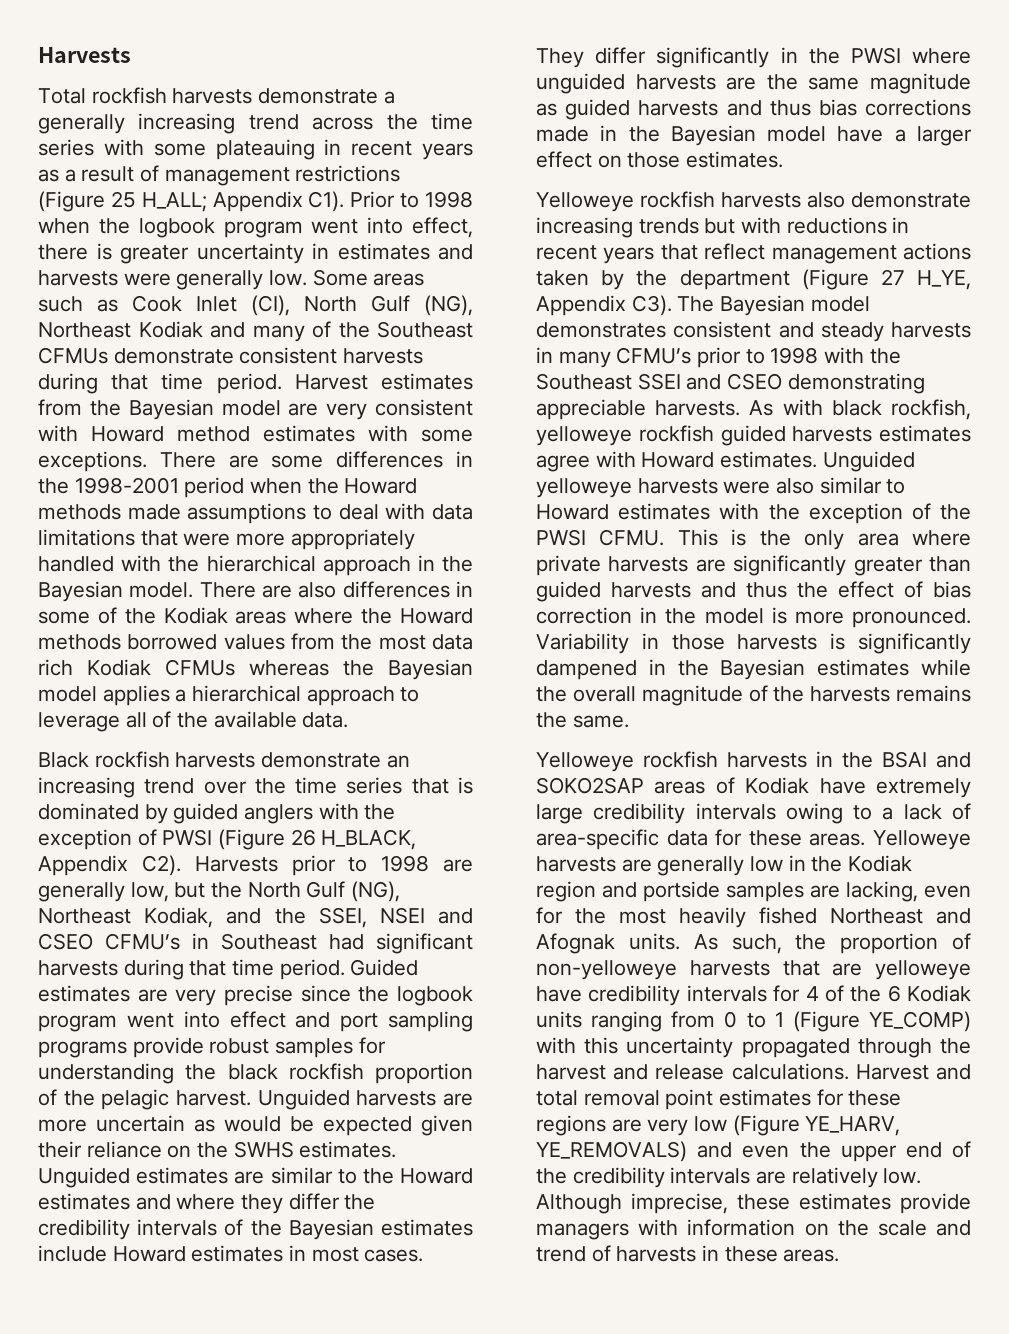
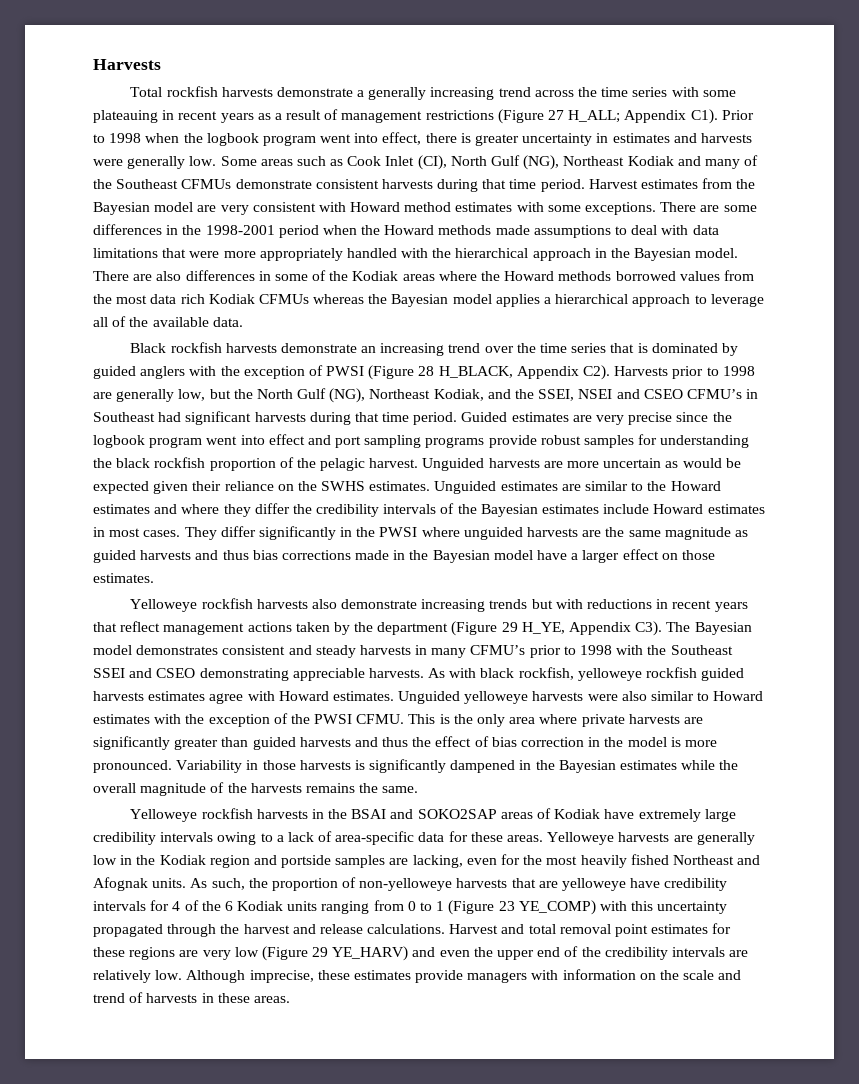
[110,191,136,208] 25 -> [548,110,565,120] 27
[290,829,316,846] 26 -> [418,366,435,376] 28
[880,269,905,285] 27 -> [501,622,518,632] 29
(860, 1021) none -> [498,901,515,911] 23
[805,1116,901,1136] [536,1141,687,1162] YE_HARV, YE_REMOVALS) -> [312,946,409,961] 29 YE_HARV)

